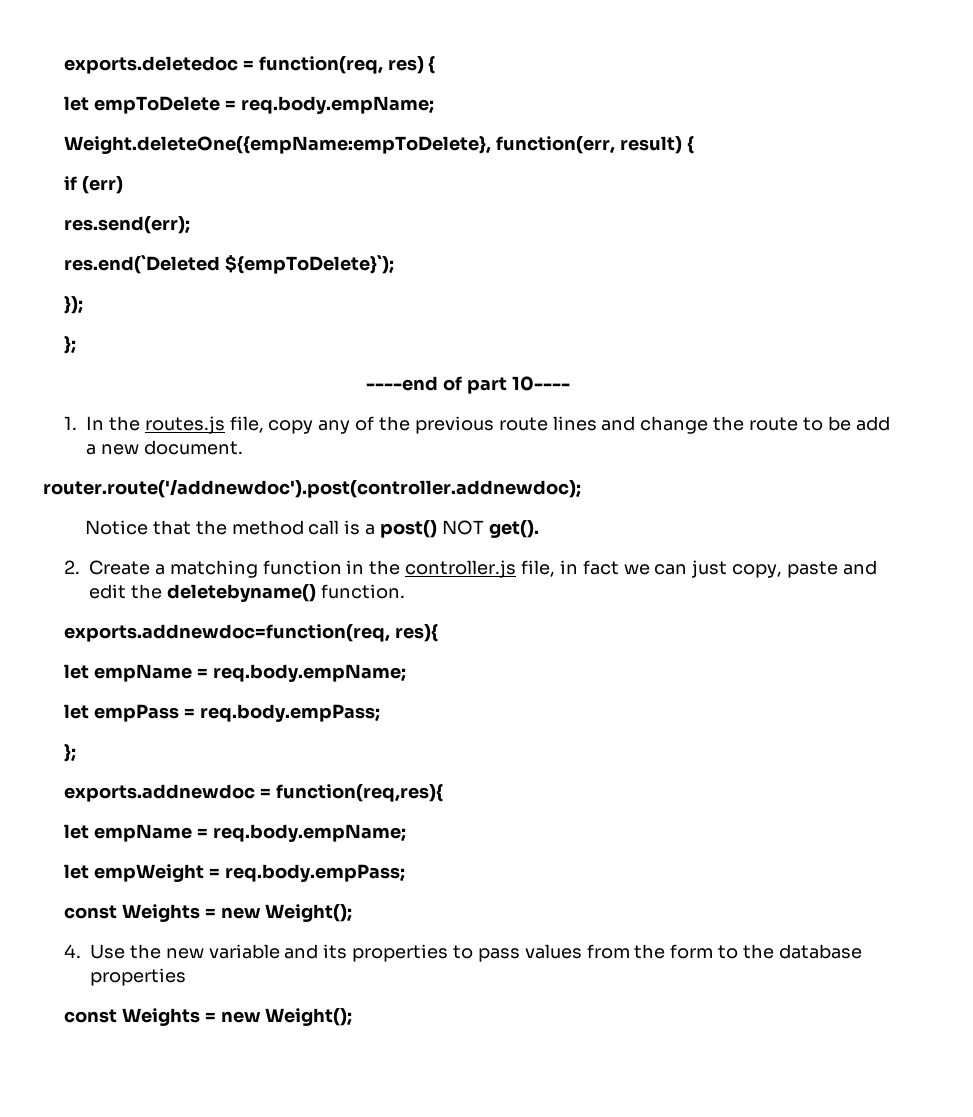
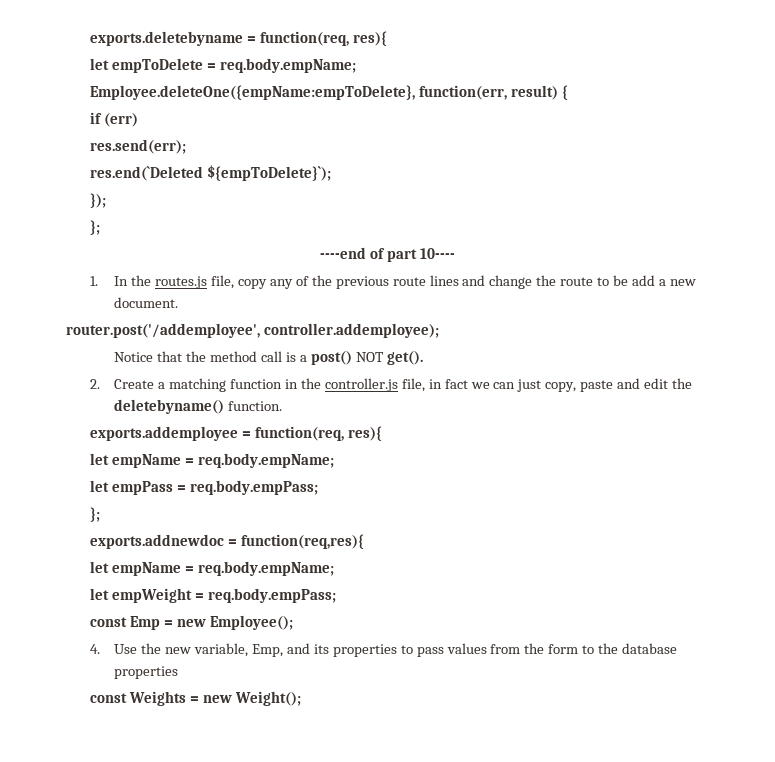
[64,56,436,74] exports.deletedoc = function(req, res) { -> [90,31,387,46] exports.deletebyname = function(req, res){
[64,136,492,154] Weight.deleteOne({empName:empToDelete}, -> [90,85,416,100] Employee.deleteOne({empName:empToDelete},
[43,479,581,498] router.route('/addnewdoc').post(controller.addnewdoc); -> [66,323,439,338] router.post('/addemployee', controller.addemployee);
[64,624,391,642] exports.addnewdoc=function(req, -> [90,426,345,441] exports.addemployee = function(req,
[121,904,353,922] Weights = new Weight(); -> [130,615,293,630] Emp = new Employee();
[208,944,280,959] variable -> [194,643,284,657] variable, Emp,

